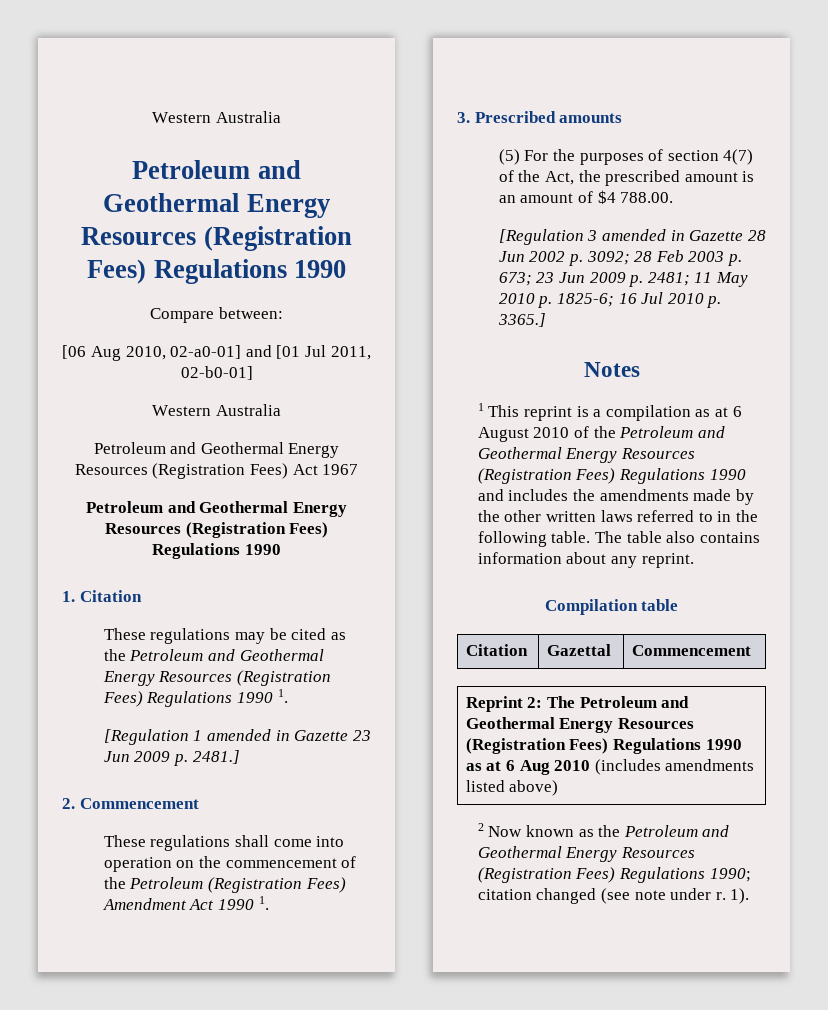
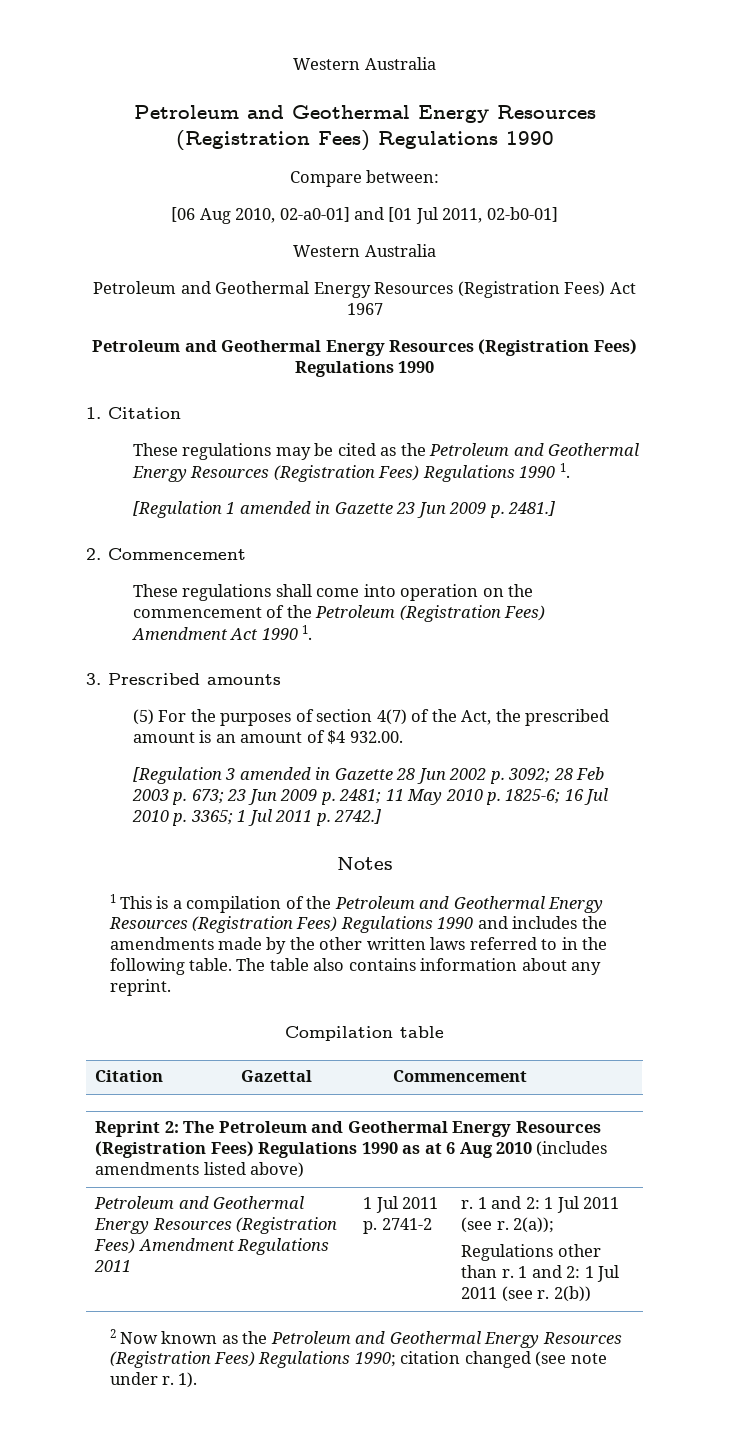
[620,192,674,203] 788.00. -> [349,731,403,743] 932.00.
[497,313,546,327] 3365.] -> [190,809,382,826] 3365; 1 Jul 2011 p. 2742.]
[524,406,573,421] reprint -> (152, 902) none
[695,406,742,417] [477,427,570,442] as at 6 August 2010 -> (282, 904) none
(559, 788) none -> [94,1196,305,1209] [94,1217,338,1234] [94,1238,330,1255] [94,1260,132,1272] [363,1196,439,1213] [363,1218,432,1234] [461,1196,620,1213] [461,1217,555,1233] [461,1244,601,1261] [461,1265,620,1282] [461,1286,591,1302] // Petroleum and Geothermal Energy Resources (Registration Fees) Amendment Regulations 2011 | 1 Jul 2011 p. 2741-2 | r. 1 and 2: 1 Jul 2011 (see r. 2(a)); // Regulations other than r. 1 and 2: 1 Jul 2011 (see r. 2(b))

